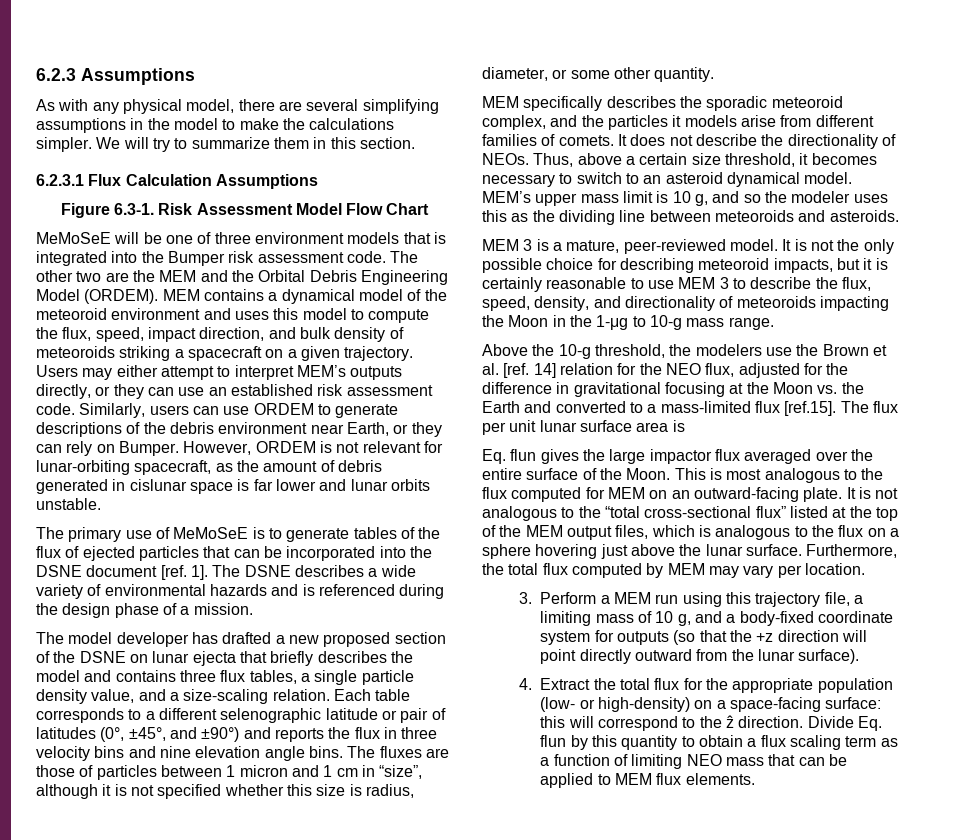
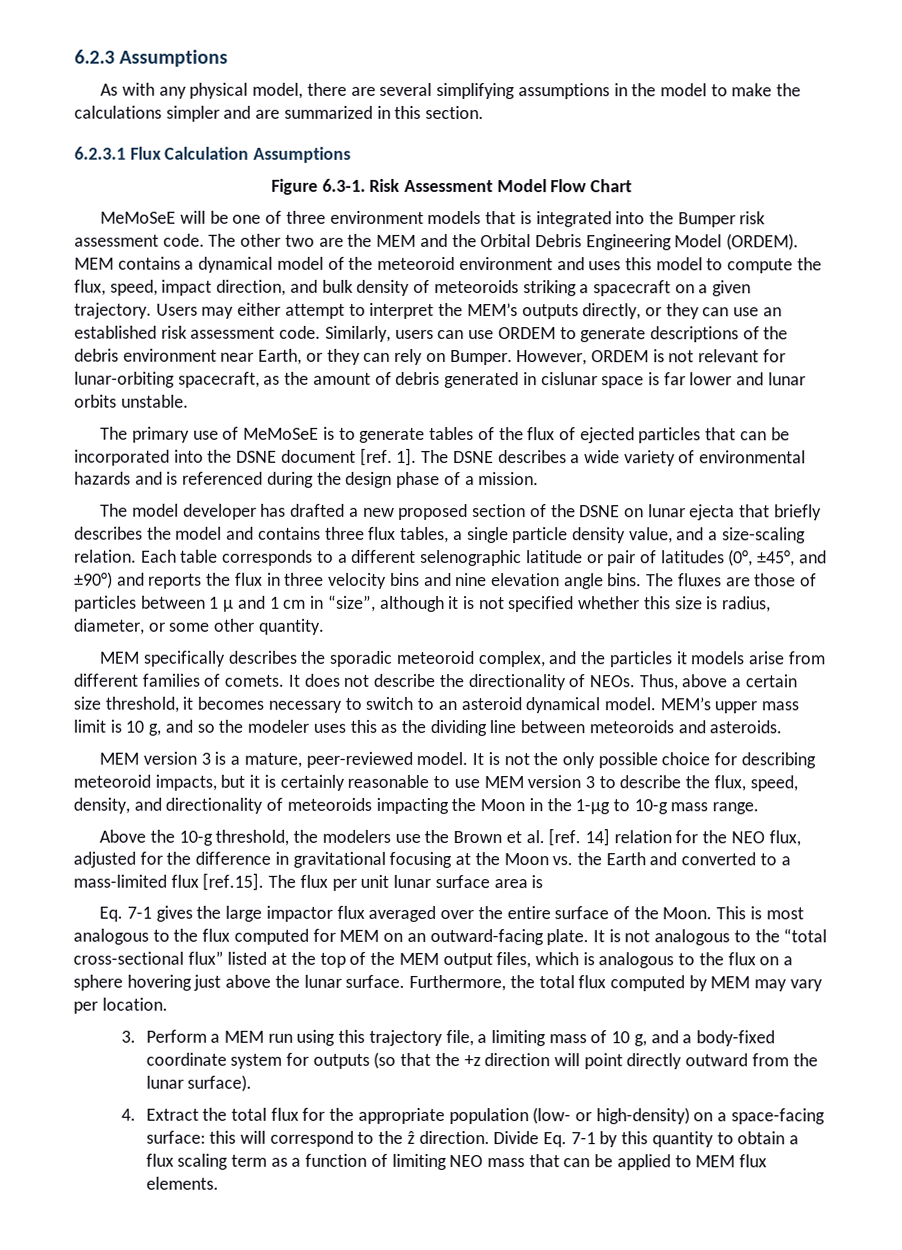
[36,137,309,152] simpler. We will try to summarize them -> [165,105,373,122] simpler and are summarized
(294, 372) none -> [438,302,464,317] the
[239,765,288,777] micron -> [223,599,235,612] μ
(519, 245) none -> [142,751,197,765] version
(716, 283) none -> [527,775,582,789] version
[510,449,537,461] flun -> [126,906,152,919] 7-1
[540,735,567,747] flun -> [570,1132,596,1145] 7-1

